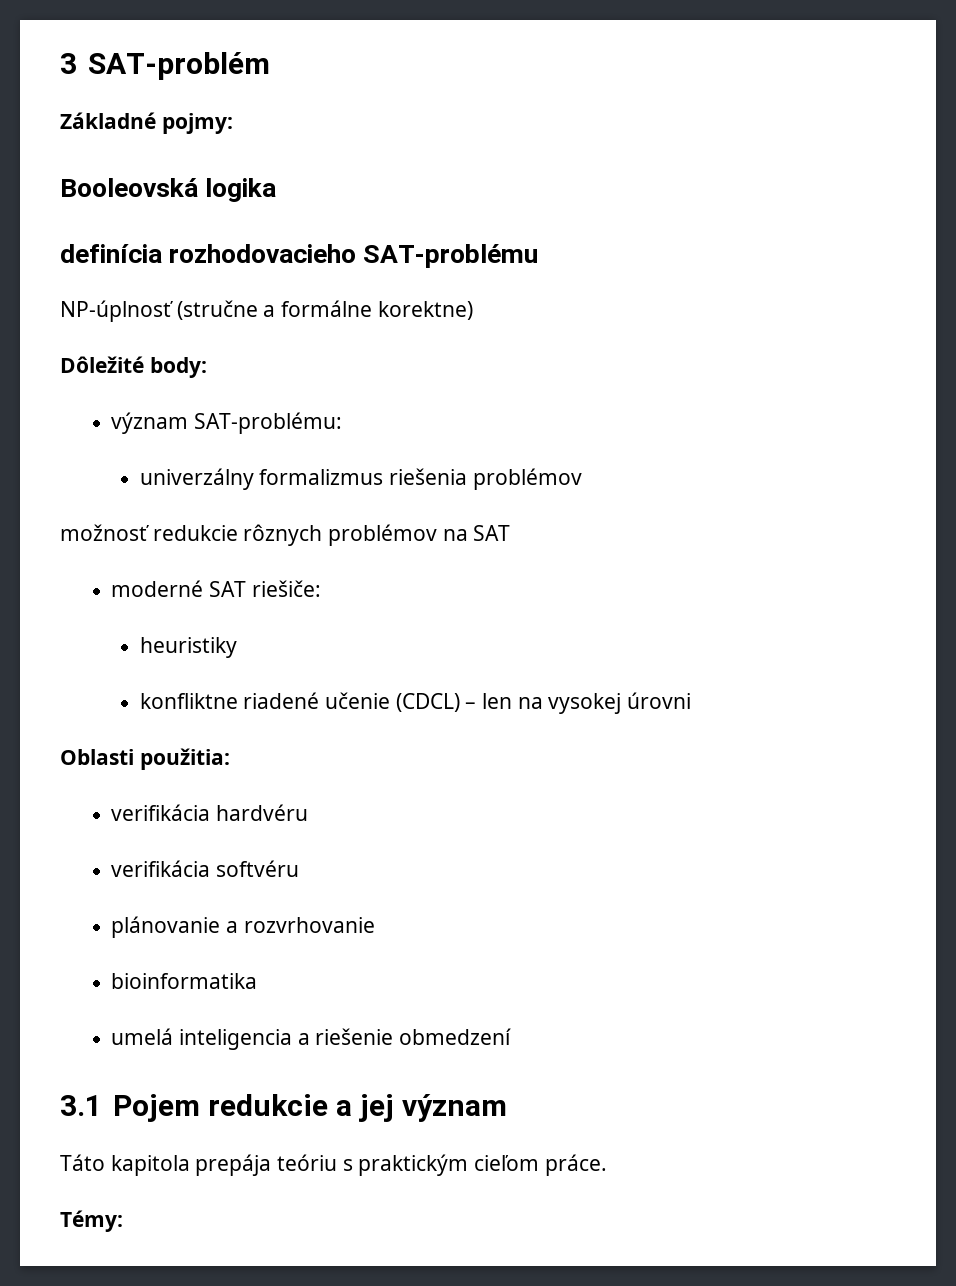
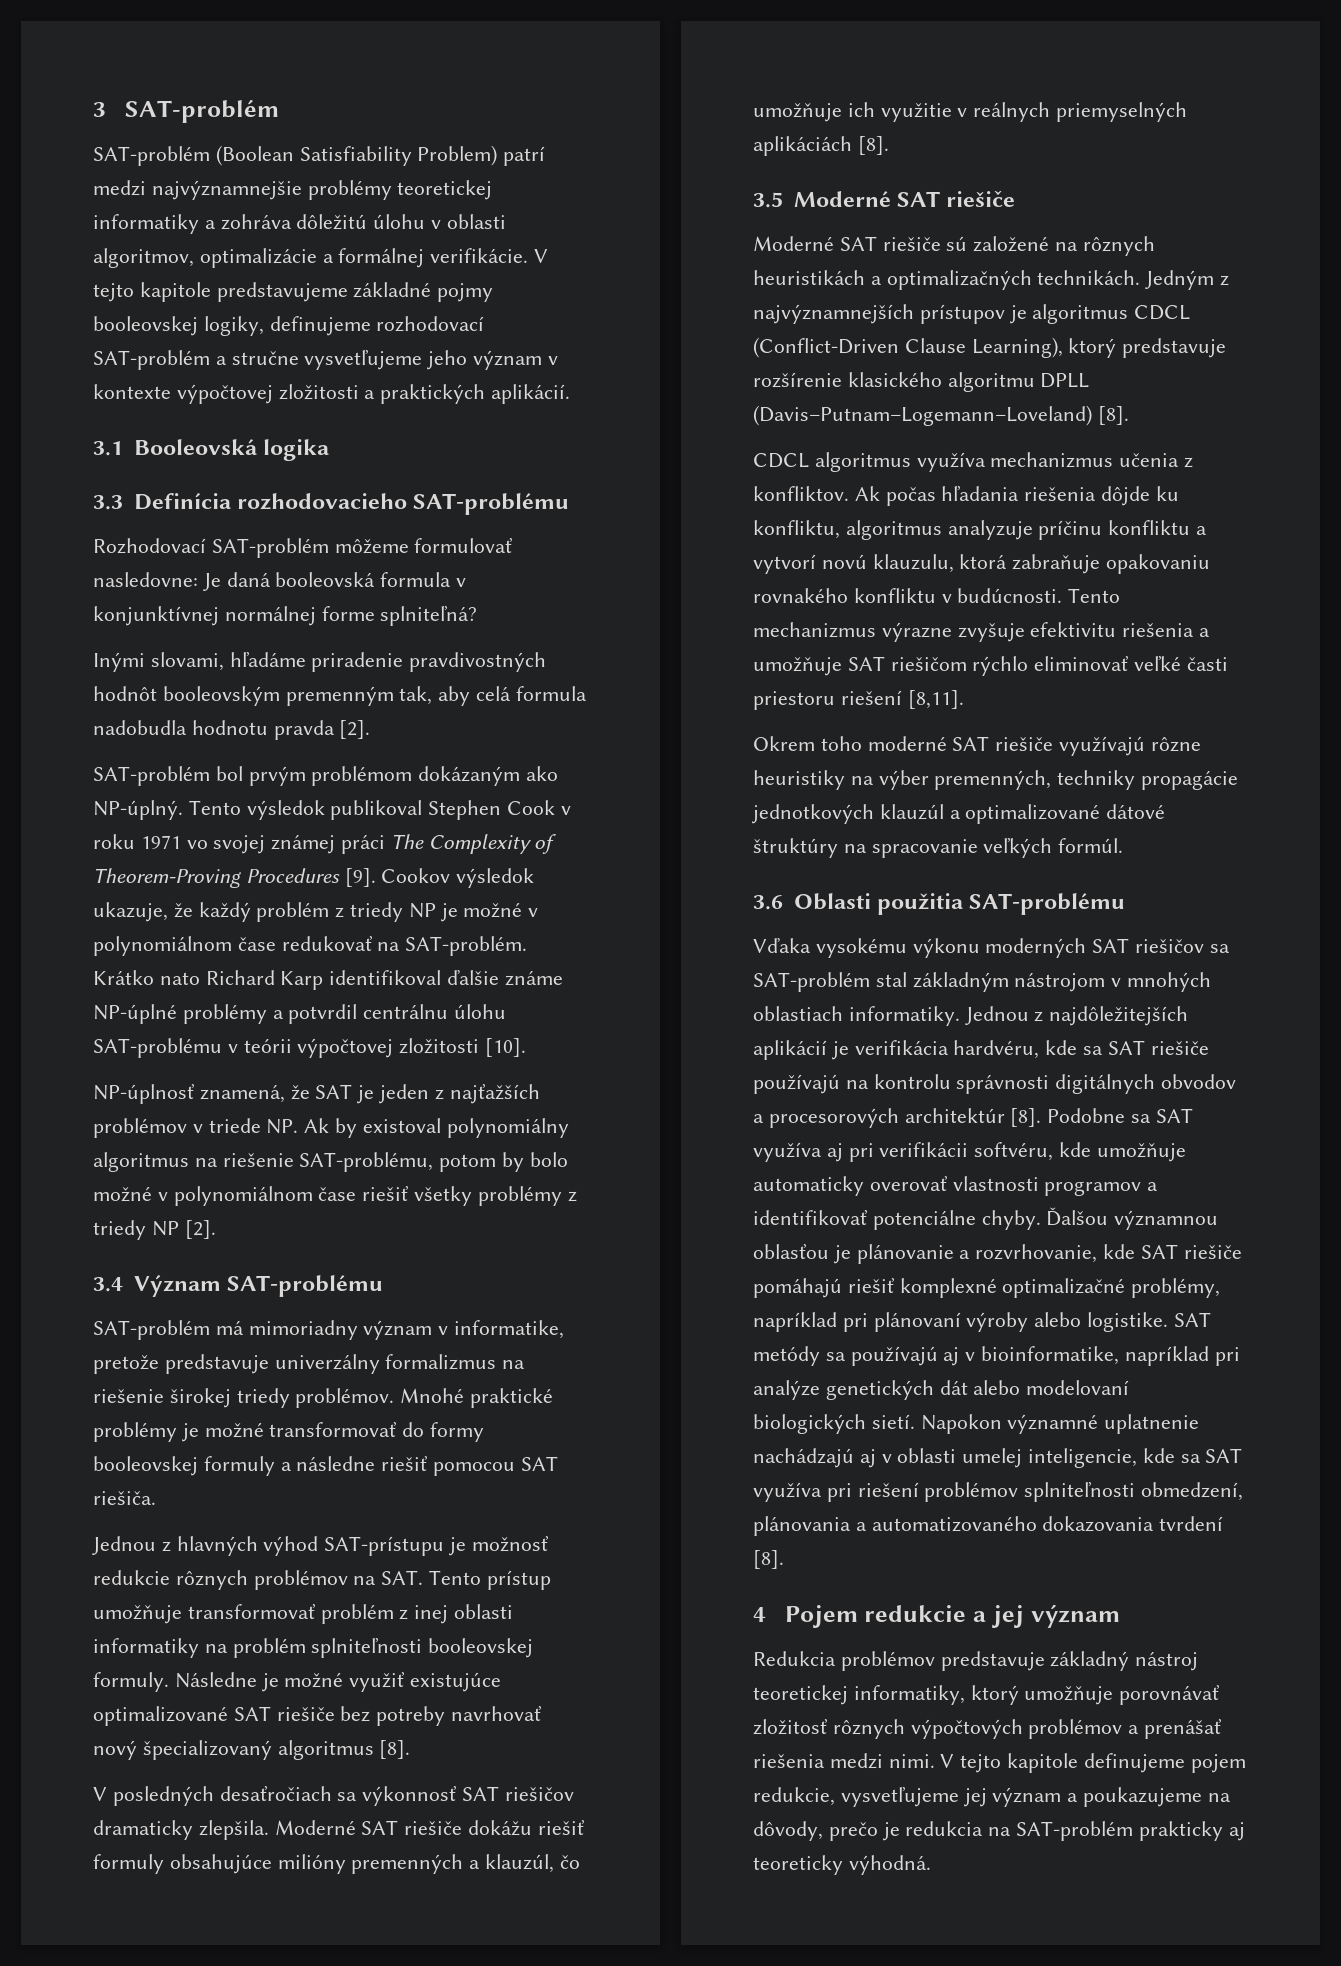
[60,112,233,134] Základné pojmy: // -> [93,145,546,166] [93,180,493,200] [93,214,506,234] [93,248,549,268] [93,282,494,302] [93,316,485,336] [93,350,558,370] [93,384,571,404] [93,441,123,456] SAT-problém (Boolean Satisfiability Problem) patrí medzi najvýznamnejšie problémy teoretickej informatiky a zohráva dôležitú úlohu v oblasti algoritmov, optimalizácie a formálnej verifikácie. V tejto kapitole predstavujeme základné pojmy booleovskej logiky, definujeme rozhodovací SAT-problém a stručne vysvetľujeme jeho význam v kontexte výpočtovej zložitosti a praktických aplikácií. // 3.1
[60,244,162,263] definícia -> [93,493,231,510] 3.3 Definícia
[60,300,473,322] [60,356,207,378] [111,412,343,434] [139,468,582,490] NP-úplnosť (stručne a formálne korektne) // Dôležité body: // význam SAT-problému: // univerzálny formalizmus riešenia problémov // -> [93,538,513,558] [93,572,467,591] [93,606,478,626] [93,652,547,672] [93,686,587,706] [93,720,371,740] [93,766,559,786] [93,800,571,820] [93,834,557,854] [93,868,535,888] [93,902,539,922] [93,936,528,956] [93,970,563,990] [93,1004,507,1024] [93,1038,527,1058] [93,1084,540,1104] [93,1118,569,1138] [93,1152,568,1172] [93,1186,577,1206] [93,1220,216,1240] [93,1275,384,1297] [93,1320,565,1340] [93,1354,526,1374] [93,1388,554,1408] [93,1422,485,1442] [93,1456,558,1476] [93,1491,156,1505] [92,1536,467,1556] Rozhodovací SAT-problém môžeme formulovať nasledovne: Je daná booleovská formula v konjunktívnej normálnej forme splniteľná? // Inými slovami, hľadáme priradenie pravdivostných hodnôt booleovským premenným tak, aby celá formula nadobudla hodnotu pravda [2]. // SAT-problém bol prvým problémom dokázaným ako NP-úplný. Tento výsledok publikoval Stephen Cook v roku 1971 vo svojej známej práci The Complexity of Theorem-Proving Procedures [9]. Cookov výsledok ukazuje, že každý problém z triedy NP je možné v polynomiálnom čase redukovať na SAT-problém. Krátko nato Richard Karp identifikoval ďalšie známe NP-úplné problémy a potvrdil centrálnu úlohu SAT-problému v teórii výpočtovej zložitosti [10]. // NP-úplnosť znamená, že SAT je jeden z najťažších problémov v triede NP. Ak by existoval polynomiálny algoritmus na riešenie SAT-problému, potom by bolo možné v polynomiálnom čase riešiť všetky problémy z triedy NP [2]. // 3.4 Význam SAT-problému // SAT-problém má mimoriadny význam v informatike, pretože predstavuje univerzálny formalizmus na riešenie širokej triedy problémov. Mnohé praktické problémy je možné transformovať do formy booleovskej formuly a následne riešiť pomocou SAT riešiča. // Jednou z hlavných výhod SAT-prístupu je
[473,525,511,541] [111,580,321,597] [139,637,237,658] [139,692,692,714] [60,748,230,770] [111,804,309,821] [111,860,300,877] [111,916,375,938] [111,973,258,989] [111,1028,512,1050] [60,1095,102,1116] SAT // moderné SAT riešiče: // heuristiky // konfliktne riadené učenie (CDCL) – len na vysokej úrovni // Oblasti použitia: // verifikácia hardvéru // verifikácia softvéru // plánovanie a rozvrhovanie // bioinformatika // umelá inteligencia a riešenie obmedzení // 3.1 -> [381,1570,551,1590] [93,1604,514,1624] [93,1638,534,1658] [93,1672,502,1692] [93,1706,542,1726] [93,1740,411,1760] [93,1786,574,1806] [93,1820,584,1840] [93,1854,580,1874] [753,102,1188,122] [753,136,889,156] [753,190,1016,208] [753,236,1155,256] [753,270,1230,290] [753,304,1191,324] [753,337,1227,358] [753,372,1090,392] [753,405,1129,426] [753,452,1194,472] [753,486,1179,506] [753,520,1208,540] [753,554,1211,574] [753,588,1121,603] [753,622,1211,642] [753,656,1228,676] [753,690,964,710] [753,736,1201,756] [753,770,1239,790] [752,804,1166,824] [753,838,1124,858] [753,893,1126,915] [753,938,1230,958] [753,972,1212,992] [753,1006,1189,1026] [753,1040,1209,1060] [753,1074,1237,1094] [753,1108,1193,1128] [753,1142,1186,1162] [753,1176,1159,1196] [753,1207,1219,1230] [753,1244,1242,1264] [753,1278,1221,1298] [753,1312,1211,1332] [753,1346,1240,1366] [753,1380,1130,1400] [753,1414,1200,1434] [753,1448,1243,1468] [753,1482,1244,1502] [753,1516,1224,1536] [753,1550,784,1569] [753,1607,766,1622] SAT. Tento prístup umožňuje transformovať problém z inej oblasti informatiky na problém splniteľnosti booleovskej formuly. Následne je možné využiť existujúce optimalizované SAT riešiče bez potreby navrhovať nový špecializovaný algoritmus [8]. // V posledných desaťročiach sa výkonnosť SAT riešičov dramaticky zlepšila. Moderné SAT riešiče dokážu riešiť formuly obsahujúce milióny premenných a klauzúl, čo umožňuje ich využitie v reálnych priemyselných aplikáciách [8]. // 3.5 Moderné SAT riešiče // Moderné SAT riešiče sú založené na rôznych heuristikách a optimalizačných technikách. Jedným z najvýznamnejších prístupov je algoritmus CDCL (Conflict-Driven Clause Learning), ktorý predstavuje rozšírenie klasického algoritmu DPLL (Davis–Putnam–Logemann–Loveland) [8]. // CDCL algoritmus využíva mechanizmus učenia z konfliktov. Ak počas hľadania riešenia dôjde ku konfliktu, algoritmus analyzuje príčinu konfliktu a vytvorí novú klauzulu, ktorá zabraňuje opakovaniu rovnakého konfliktu v budúcnosti. Tento mechanizmus výrazne zvyšuje efektivitu riešenia a umožňuje SAT riešičom rýchlo eliminovať veľké časti priestoru riešení [8,11]. // Okrem toho moderné SAT riešiče využívajú rôzne heuristiky na výber premenných, techniky propagácie jednotkových klauzúl a optimalizované dátové štruktúry na spracovanie veľkých formúl. // 3.6 Oblasti použitia SAT-problému // Vďaka vysokému výkonu moderných SAT riešičov sa SAT-problém stal základným nástrojom v mnohých oblastiach informatiky. Jednou z najdôležitejších aplikácií je verifikácia hardvéru, kde sa SAT riešiče používajú na kontrolu správnosti digitálnych obvodov a procesorových architektúr [8]. Podobne sa SAT využíva aj pri verifikácii softvéru, kde umožňuje automaticky overovať vlastnosti programov a identifikovať potenciálne chyby. Ďalšou významnou oblasťou je plánovanie a rozvrhovanie, kde SAT riešiče pomáhajú riešiť komplexné optimalizačné problémy, napríklad pri plánovaní výroby alebo logistike. SAT metódy sa používajú aj v bioinformatike, napríklad pri analýze genetických dát alebo modelovaní biologických sietí. Napokon významné uplatnenie nachádzajú aj v oblasti umelej inteligencie, kde sa SAT využíva pri riešení problémov splniteľnosti obmedzení, plánovania a automatizovaného dokazovania tvrdení [8]. // 4
[60,1154,607,1176] [60,1210,123,1232] Táto kapitola prepája teóriu s praktickým cieľom práce. // Témy: -> [753,1651,1199,1671] [753,1685,1220,1705] [753,1719,1222,1739] [753,1753,1246,1773] [753,1787,1231,1807] [753,1821,1245,1841] [753,1855,931,1875] Redukcia problémov predstavuje základný nástroj teoretickej informatiky, ktorý umožňuje porovnávať zložitosť rôznych výpočtových problémov a prenášať riešenia medzi nimi. V tejto kapitole definujeme pojem redukcie, vysvetľujeme jej význam a poukazujeme na dôvody, prečo je redukcia na SAT-problém prakticky aj teoreticky výhodná.

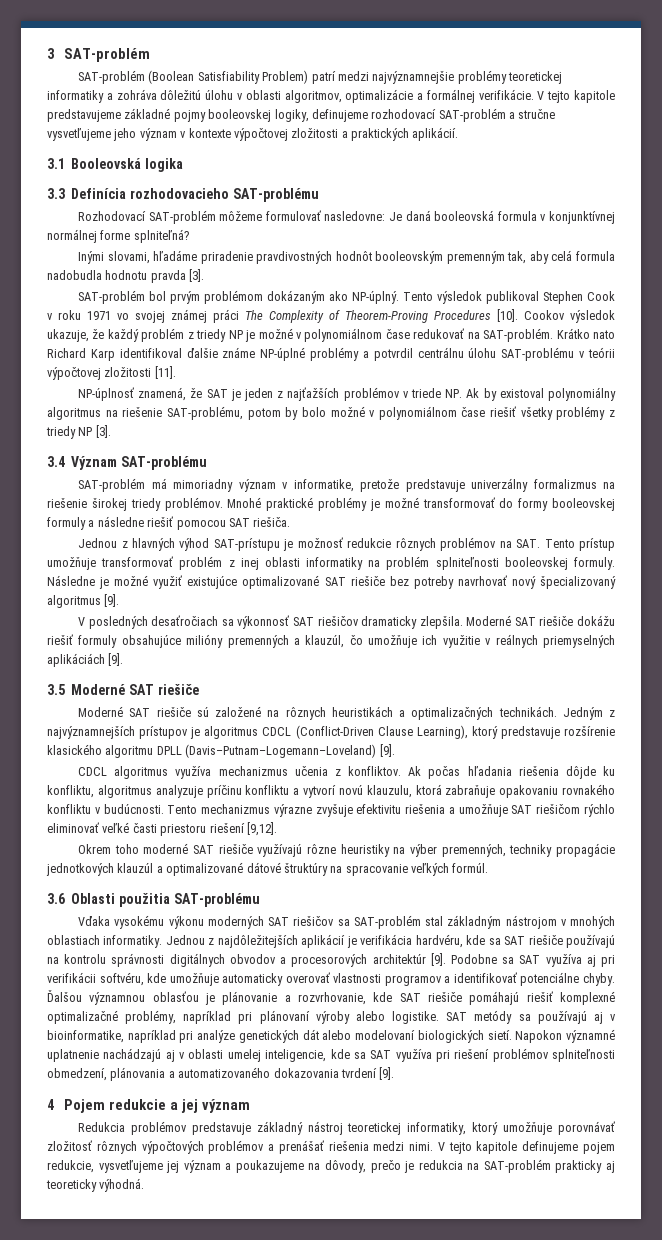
[339,720,371,739] [2]. -> [189,269,205,282] [3].
[344,868,376,887] [9]. -> [497,309,518,322] [10].
[485,1038,527,1057] [10]. -> [154,366,176,379] [11].
[184,1220,216,1239] [2]. -> [95,425,111,438] [3].
[379,1740,411,1759] [8]. -> [104,594,120,607] [9].
[857,136,889,155] [8]. -> [108,653,124,666] [9].
[1097,406,1129,425] [8]. -> [379,744,395,757] [9].
[907,690,964,709] [8,11]. -> [246,822,277,836] [9,12].
[1010,1108,1042,1127] [8]. -> [430,953,446,966] [9].
[753,1550,784,1569] [8]. -> [379,1067,395,1080] [9].

